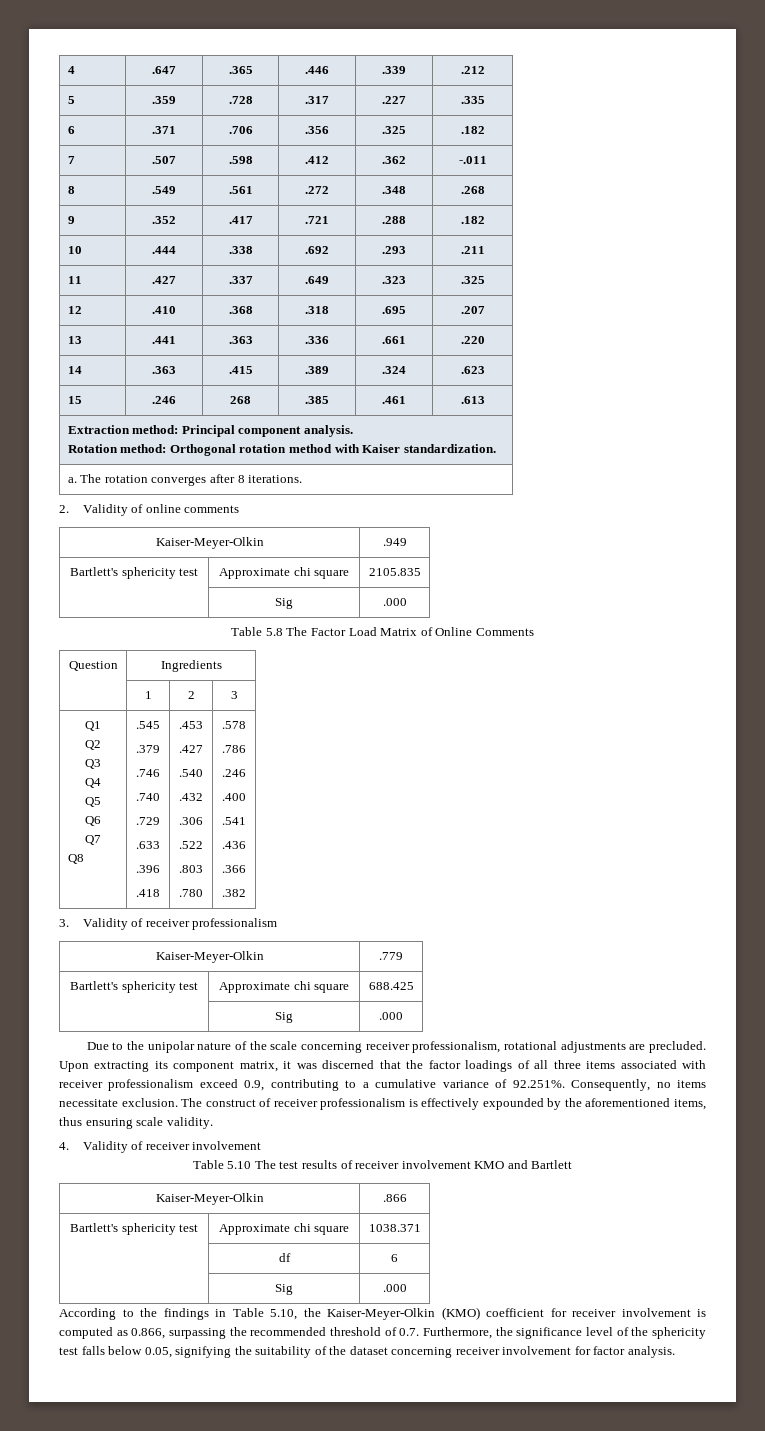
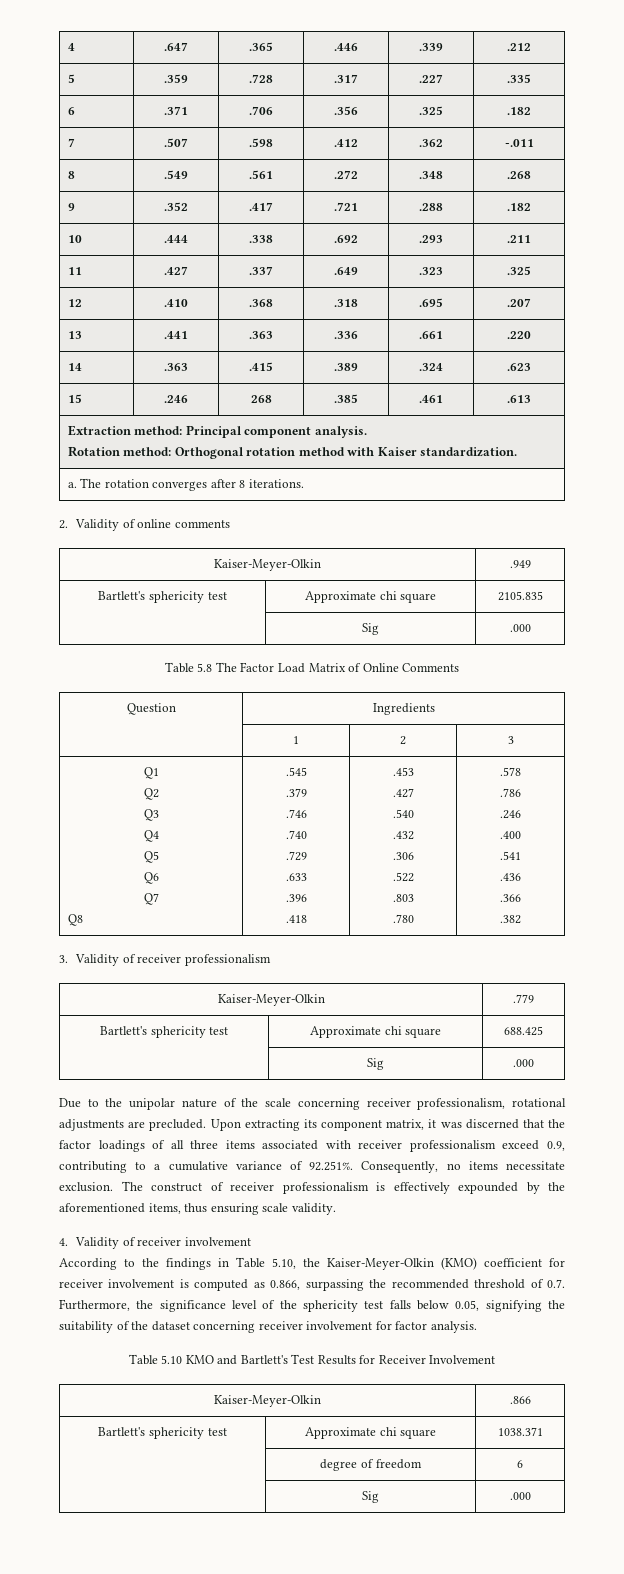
[192,1160,573,1169] [155,1193,264,1205] [382,1194,407,1202] [69,1223,199,1235] [218,1223,350,1235] [368,1224,421,1232] [278,1253,291,1262] [391,1254,398,1262] [275,1284,293,1295] [382,1284,407,1292] // Table 5.10 The test results of receiver involvement KMO and Bartlett // Kaiser-Meyer-Olkin | .866 // Bartlett's sphericity test | Approximate chi square | 1038.371 // | df | 6 // | Sig | .000 -> (251, 1241) none
(675, 1352) none -> [128,1354,496,1365] [214,1395,321,1407] [509,1396,531,1404] [98,1427,227,1439] [304,1427,437,1439] [497,1427,543,1436] [320,1459,422,1471] [517,1460,523,1468] [362,1491,379,1503] [509,1492,531,1500] // Table 5.10 KMO and Bartlett's Test Results for Receiver Involvement // Kaiser-Meyer-Olkin | .866 // Bartlett's sphericity test | Approximate chi square | 1038.371 // | degree of freedom | 6 // | Sig | .000

